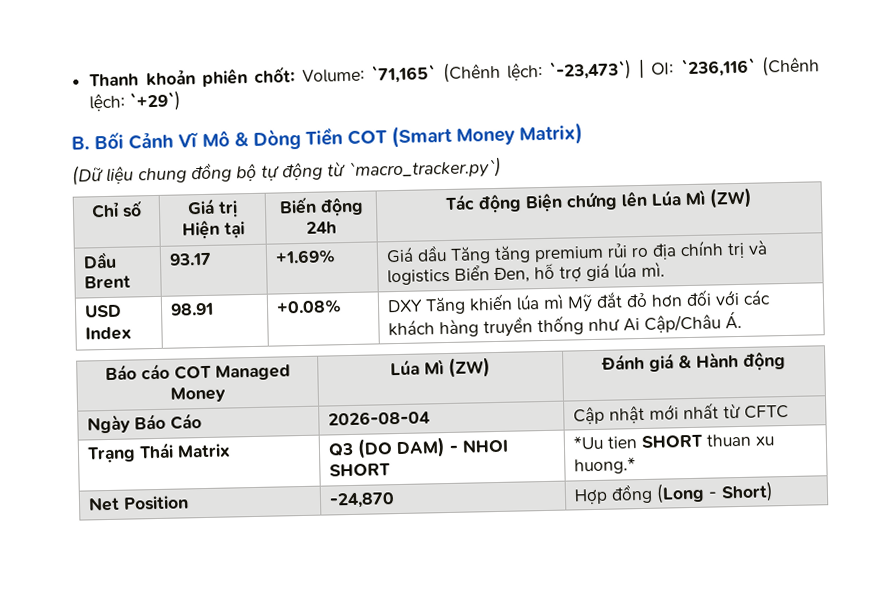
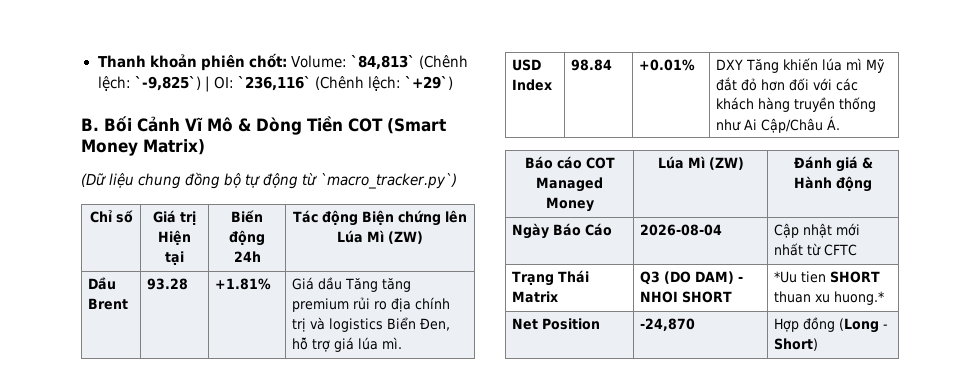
[371,59,633,84] `71,165` (Chênh lệch: `-23,473`) -> [350,55,468,70] [97,76,201,91] `84,813` (Chênh lệch: `-9,825`)
[168,252,212,266] [274,249,337,265] 93.17 | +1.69% -> [147,278,189,290] [215,278,272,290] 93.28 | +1.81%
[169,302,214,316] [275,299,343,315] 98.91 | +0.08% -> [571,59,613,71] [639,59,696,71] 98.84 | +0.01%

